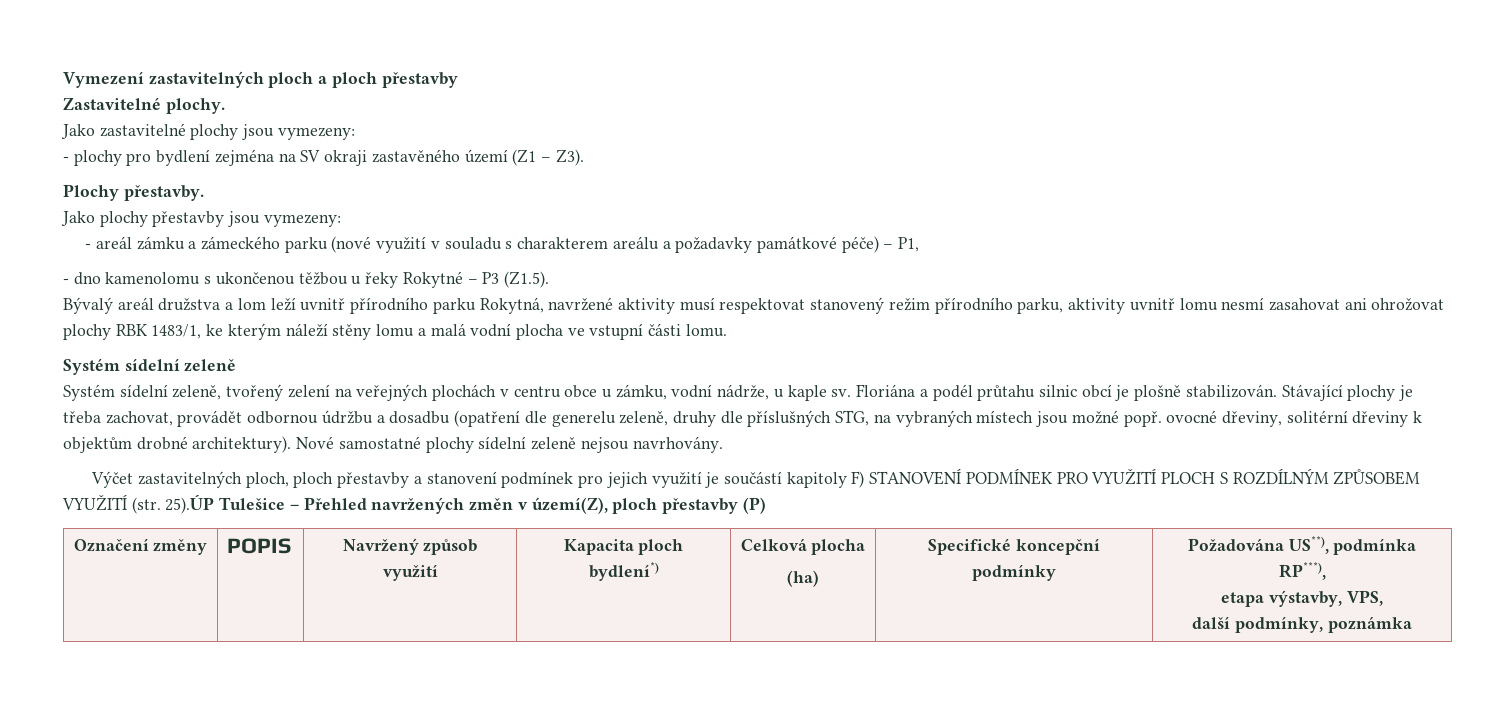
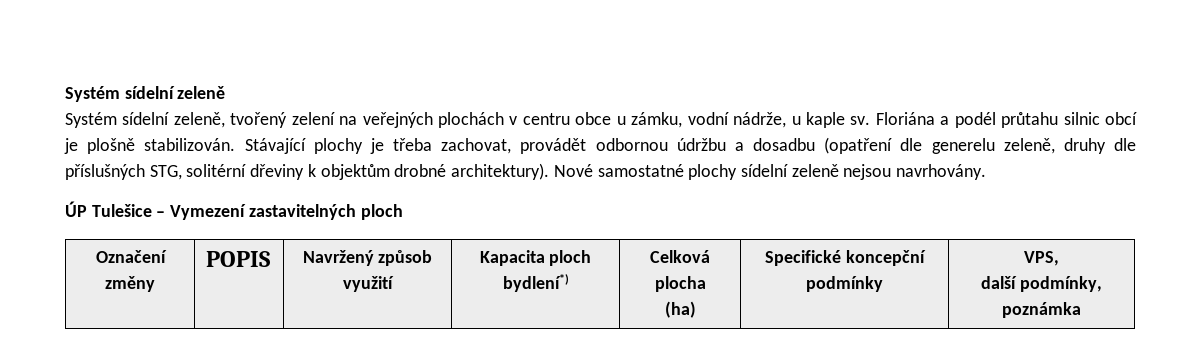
[63,71,458,88] [63,97,225,114] [61,123,355,140] [63,149,584,166] [63,184,204,201] [61,211,341,227] [85,236,920,253] [63,271,549,288] [63,297,1445,314] [63,323,727,340] Vymezení zastavitelných ploch a ploch přestavby // Zastavitelné plochy. // Jako zastavitelné plochy jsou vymezeny: // - plochy pro bydlení zejména na SV okraji zastavěného území (Z1 – Z3). // Plochy přestavby. // Jako plochy přestavby jsou vymezeny: // - areál zámku a zámeckého parku (nové využití v souladu s charakterem areálu a požadavky památkové péče) – P1, // - dno kamenolomu s ukončenou těžbou u řeky Rokytné – P3 (Z1.5). // Bývalý areál družstva a lom leží uvnitř přírodního parku Rokytná, navržené aktivity musí respektovat stanovený režim přírodního parku, aktivity uvnitř lomu nesmí zasahovat ani ohrožovat plochy RBK 1483/1, ke kterým náleží stěny lomu a malá vodní plocha ve vstupní části lomu. // -> (65, 94) none
[873,410,1282,427] na vybraných místech jsou možné popř. ovocné dřeviny, -> (182, 172) none
[91,468,1421,488] [62,494,766,514] Výčet zastavitelných ploch, ploch přestavby a stanovení podmínek pro jejich využití je součástí kapitoly F) STANOVENÍ PODMÍNEK PRO VYUŽITÍ PLOCH S ROZDÍLNÝM ZPŮSOBEM VYUŽITÍ (str. 25).ÚP Tulešice – Přehled navržených změn v území(Z), ploch přestavby (P) -> [65,201,403,220] ÚP Tulešice – Vymezení zastavitelných ploch
[1187,536,1417,555] [1278,562,1326,580] [1221,590,1342,607] Požadována US**), podmínka RP***), // etapa výstavby, -> (883, 284) none

